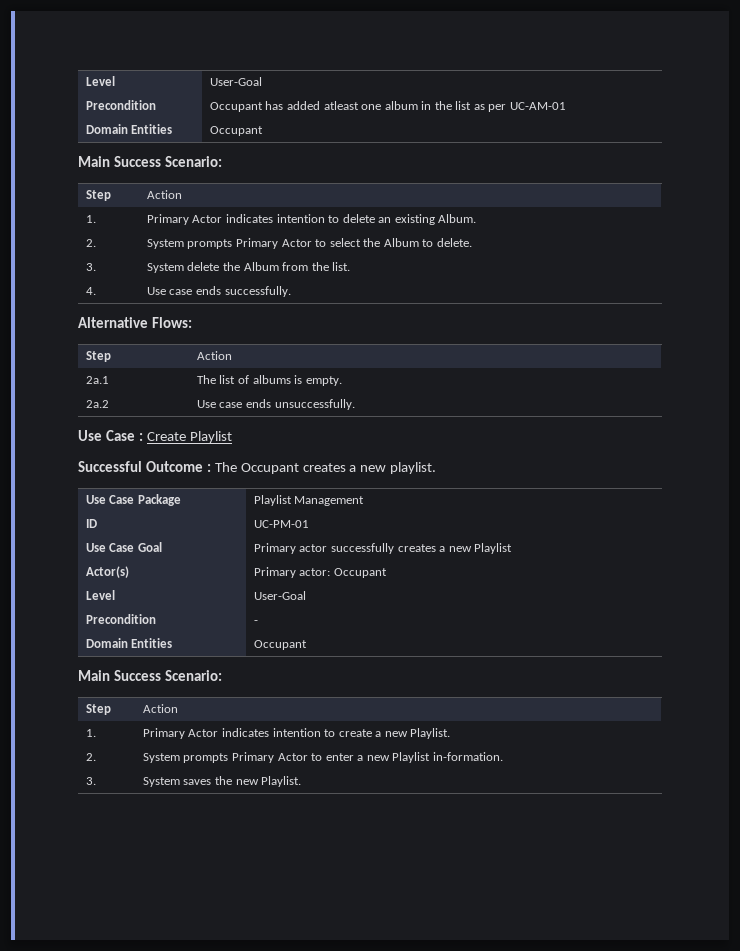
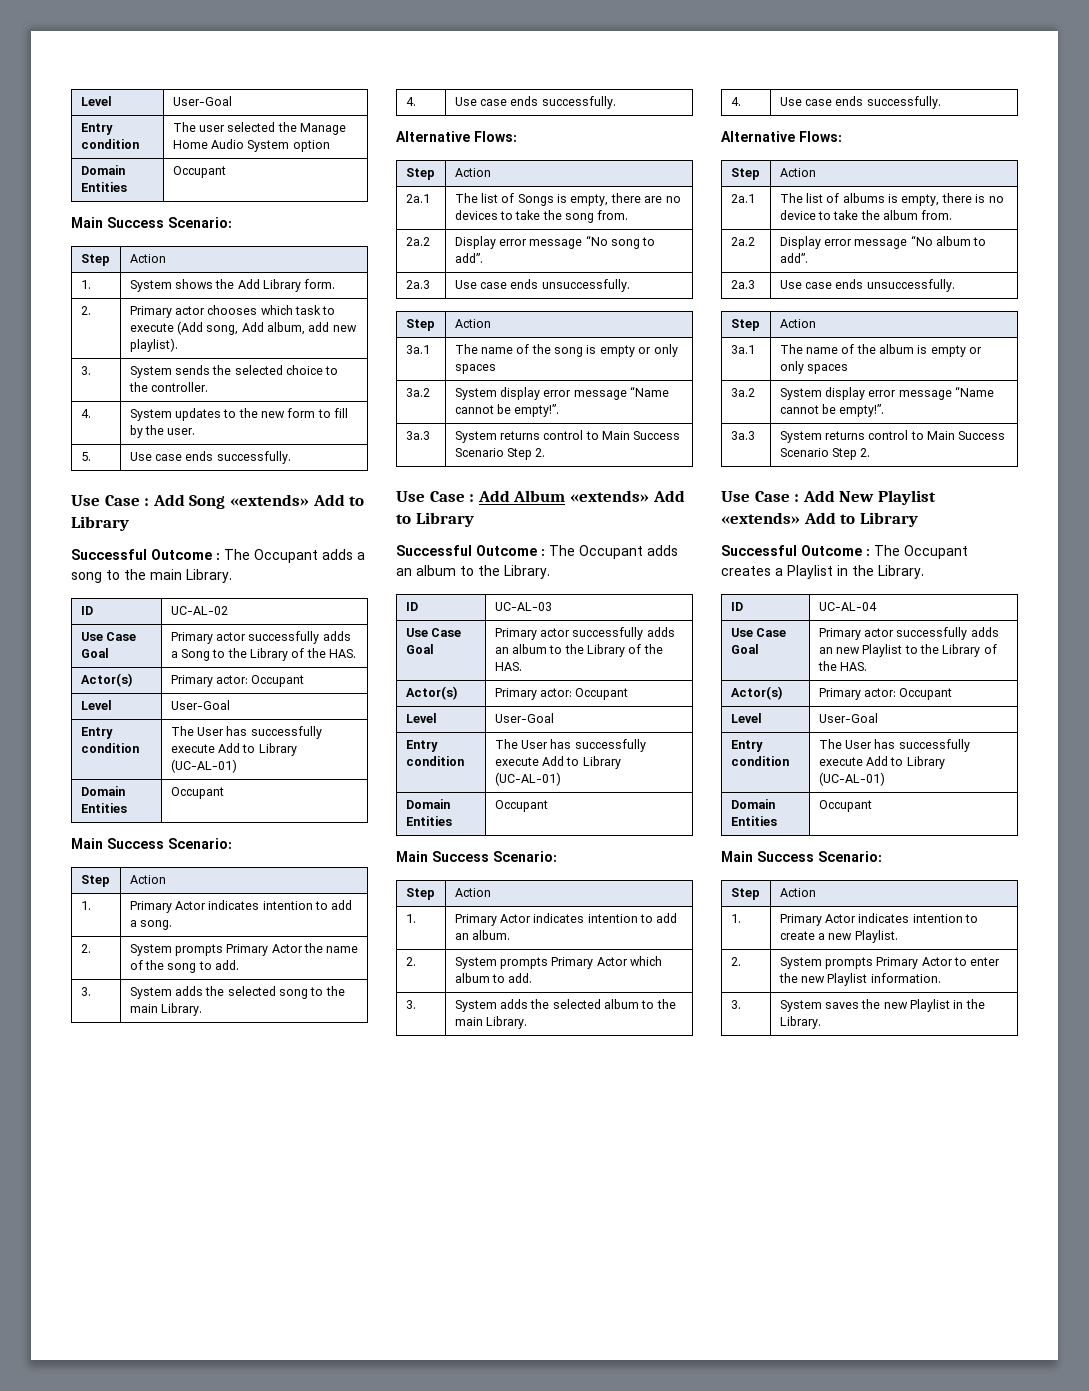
[85,76,115,86] [209,77,262,86] [85,100,156,110] [209,101,566,112] Level | User-Goal // Precondition | Occupant has added atleast one album in the list as per UC-AM-01 -> [80,96,112,106] [172,96,232,106] [80,123,113,135] [80,139,139,149] [172,122,347,135] [172,139,330,152] [80,165,125,175] [80,182,127,192] [172,166,226,178] [71,217,232,228] [80,254,110,266] [129,254,166,263] [80,280,91,289] [129,279,336,292] [80,306,91,315] [129,305,336,318] [129,321,357,335] [129,338,178,352] [80,366,91,375] [129,365,339,378] [128,382,208,392] [80,409,91,418] [129,408,349,421] [129,425,196,438] [80,452,91,461] [129,451,291,464] [71,494,365,509] [71,516,129,531] [71,549,365,563] [71,569,232,583] [80,606,93,615] [170,606,228,615] [80,632,136,641] [80,648,109,658] [170,631,351,644] [170,648,357,661] [80,673,133,687] [170,675,305,687] [80,700,112,710] [170,700,230,710] [80,727,113,739] [80,743,139,753] [170,726,322,739] [170,743,297,756] [170,759,237,773] Level | User-Goal // Entry condition | The user selected the Manage Home Audio System option // Domain Entities | Occupant // Main Success Scenario: // Step | Action // 1. | System shows the Add Library form. // 2. | Primary actor chooses which task to execute (Add song, Add album, add new playlist). // 3. | System sends the selected choice to the controller. // 4. | System updates to the new form to fill by the user. // 5. | Use case ends successfully. // Use Case : Add Song «extends» Add to Library // Successful Outcome : The Occupant adds a song to the main Library. // ID | UC-AL-02 // Use Case Goal | Primary actor successfully adds a Song to the Library of the HAS. // Actor(s) | Primary actor: Occupant // Level | User-Goal // Entry condition | The User has successfully execute Add to Library (UC-AL-01)
[342,214,477,225] [85,239,96,247] [146,238,472,249] [85,263,96,271] [146,262,351,273] delete an existing Album. // 2. | System prompts Primary Actor to select the Album to delete. // 3. | System delete the Album from the list. -> [331,900,353,910] [129,920,172,930] [80,944,91,953] [129,943,359,956] [129,960,240,973] [80,987,91,996] [129,986,345,999] [129,1003,202,1016] [405,97,416,106] [454,96,616,109] [396,131,517,142] [405,168,435,180] [454,168,491,177] [405,194,430,203] [454,193,681,206] [454,210,629,223] [405,237,430,246] [454,235,656,249] [454,253,483,263] [405,280,430,289] [454,279,630,292] [405,319,435,331] [454,319,491,328] [405,345,430,354] [454,344,678,357] [454,364,496,374] [405,388,430,397] [454,386,670,400] [454,404,560,417] [405,431,430,440] [454,430,681,443] [454,448,546,460] [396,490,685,502] [396,512,474,527] [396,545,678,559] [396,565,550,579] [405,602,418,611] [494,602,552,611] [405,628,461,637] [405,644,434,654] [494,627,675,640] [494,644,663,657] [494,662,522,671] [405,686,458,700] [494,688,629,700] [405,713,437,723] [494,713,554,723] [405,740,438,752] [405,756,464,766] [494,739,646,752] [494,756,621,769] [494,772,561,786] [405,799,450,809] [405,816,452,826] [494,800,548,812] [396,851,557,862] [405,888,435,900] [454,888,491,897] [405,914,416,923] [454,913,678,926] [454,930,510,940] [405,957,416,966] [454,956,663,969] [454,973,533,983] [405,1000,416,1009] [454,999,676,1012] [454,1016,527,1029] add a song. // 2. | System prompts Primary Actor the name of the song to add. // 3. | System adds the selected song to the main Library. // 4. | Use case ends successfully. // Alternative Flows: // Step | Action // 2a.1 | The list of Songs is empty, there are no devices to take the song from. // 2a.2 | Display error message “No song to add”. // 2a.3 | Use case ends unsuccessfully. // Step | Action // 3a.1 | The name of the song is empty or only spaces // 3a.2 | System display error message “Name cannot be empty!”. // 3a.3 | System returns control to Main Success Scenario Step 2. // Use Case : Add Album «extends» Add to Library // Successful Outcome : The Occupant adds an album to the Library. // ID | UC-AL-03 // Use Case Goal | Primary actor successfully adds an album to the Library of the HAS. // Actor(s) | Primary actor: Occupant // Level | User-Goal // Entry condition | The User has successfully execute Add to Library (UC-AL-01) // Domain Entities | Occupant // Main Success Scenario: // Step | Action // 1. | Primary Actor indicates intention to add an album. // 2. | System prompts Primary Actor which album to add. // 3. | System adds the selected album to the main Library.
[305,376,342,386] [85,400,109,408] [196,399,355,410] [78,430,232,443] empty. // 2a.2 | Use case ends unsuccessfully. // Use Case : Create Playlist -> [901,193,1004,206] [779,210,953,220] [730,237,755,246] [779,235,987,249] [779,253,808,263] [730,280,755,289] [779,279,955,292] [730,319,760,331] [779,319,816,328] [730,345,755,354] [779,344,983,357] [779,361,848,374] [730,388,755,397] [779,386,995,400] [779,404,885,417] [730,431,755,440] [779,430,1006,443] [779,448,871,460] [721,490,936,505] [721,512,918,527] empty, there is no device to take the album from. // 2a.2 | Display error message “No album to add”. // 2a.3 | Use case ends unsuccessfully. // Step | Action // 3a.1 | The name of the album is empty or only spaces // 3a.2 | System display error message “Name cannot be empty!”. // 3a.3 | System returns control to Main Success Scenario Step 2. // Use Case : Add New Playlist «extends» Add to Library
[360,462,437,474] [85,494,181,506] [253,495,365,506] [85,519,97,528] [253,520,309,528] [85,542,162,552] [253,543,513,554] [85,566,129,578] [253,567,387,578] [85,590,115,600] [253,591,306,600] [85,614,156,624] [253,620,258,624] new playlist. // Use Case Package | Playlist Management // ID | UC-PM-01 // Use Case Goal | Primary actor successfully creates a new Playlist // Actor(s) | Primary actor: Occupant // Level | User-Goal // Precondition | - -> [787,565,924,579] [730,602,743,611] [818,602,877,611] [730,628,786,637] [730,644,759,654] [818,627,999,640] [818,644,997,657] [817,661,867,671] [730,686,783,700] [818,688,953,700] [730,713,762,723] [818,713,878,723] [730,740,763,752] [730,756,789,766] [818,739,970,752] [818,756,945,769] [818,772,885,786] Playlist in the Library. // ID | UC-AL-04 // Use Case Goal | Primary actor successfully adds an new Playlist to the Library of the HAS. // Actor(s) | Primary actor: Occupant // Level | User-Goal // Entry condition | The User has successfully execute Add to Library (UC-AL-01)
[357,752,503,763] a new Playlist in-formation. -> [778,973,941,986] the new Playlist information.
[261,776,302,787] Playlist. -> [910,999,985,1012] [779,1016,821,1029] Playlist in the Library.

